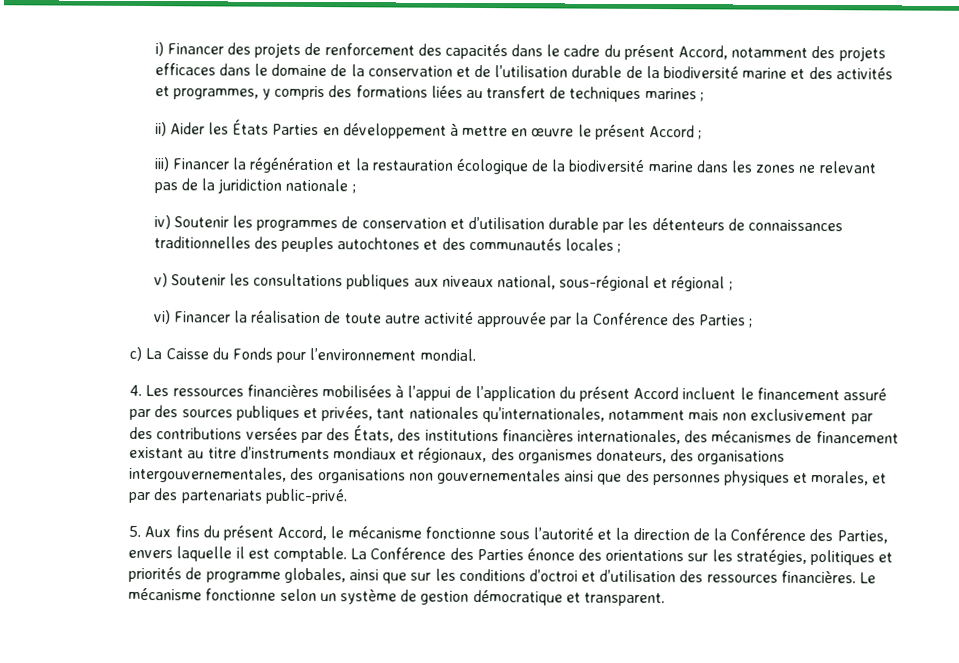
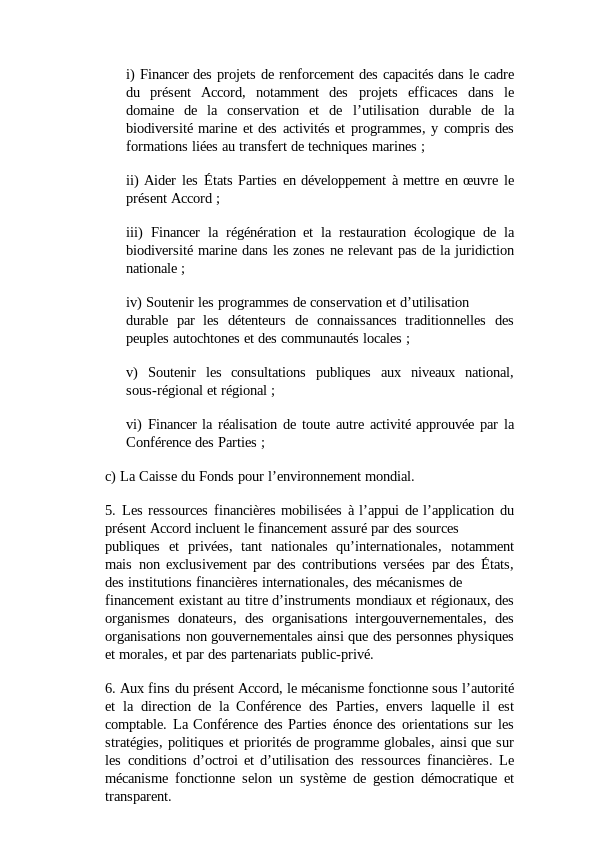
[129,384,143,397] 4. -> [105,505,117,515] 5.
[128,525,142,537] 5. -> [105,683,117,693] 6.

